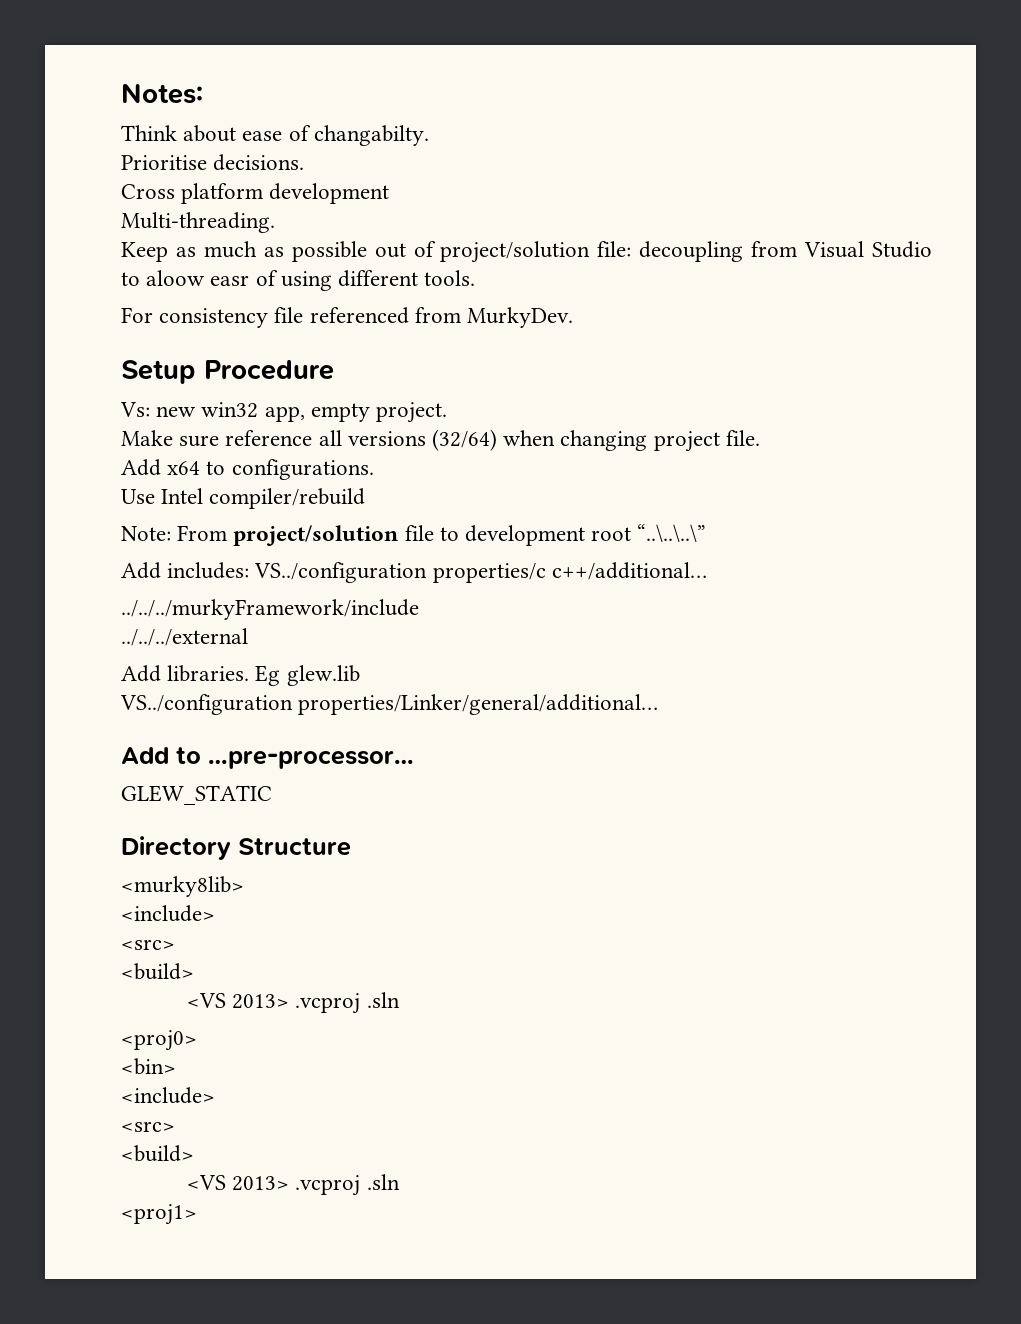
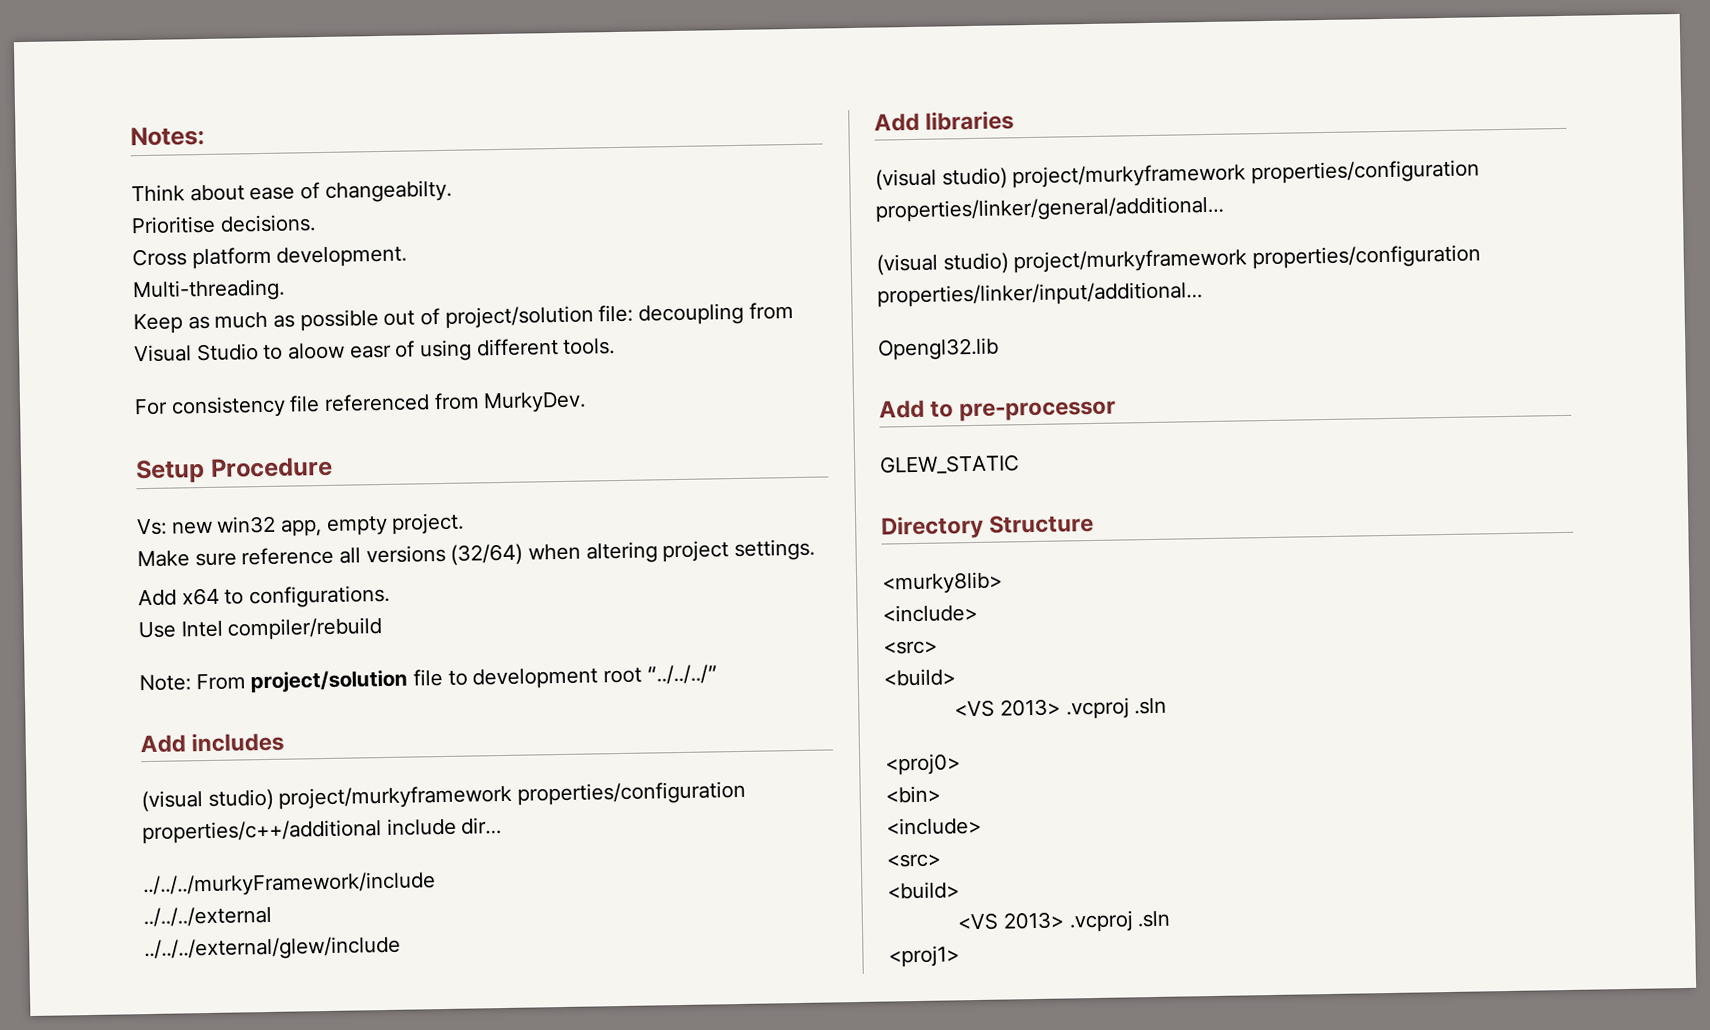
[313,125,429,146] changabilty. -> [324,179,452,203] changeabilty.
[269,183,390,204] development -> [276,245,408,268] development.
[560,430,760,452] changing project file. -> [585,538,816,564] altering project settings.
[637,524,707,542] [121,562,707,583] “..\..\..\” // Add includes: VS../configuration properties/c c++/additional… -> [646,664,717,685] [140,731,285,754] [141,780,747,813] [142,817,503,845] “../../../” // Add includes // (visual studio) project/murkyframework properties/configuration properties/c++/additional include dir…
[121,665,360,686] [120,694,659,715] // Add libraries. Eg glew.lib // VS../configuration properties/Linker/general/additional… -> [144,935,401,962] [874,110,1015,132] [875,159,1481,191] [875,195,1225,223] [876,244,1482,276] [877,281,1203,308] [878,337,999,361] // ../../../external/glew/include // Add libraries // (visual studio) project/murkyframework properties/configuration properties/linker/general/additional… // (visual studio) project/murkyframework properties/configuration properties/linker/input/additional… // Opengl32.lib
[208,750,414,769] …pre-processor… -> [959,400,1117,422] pre-processor

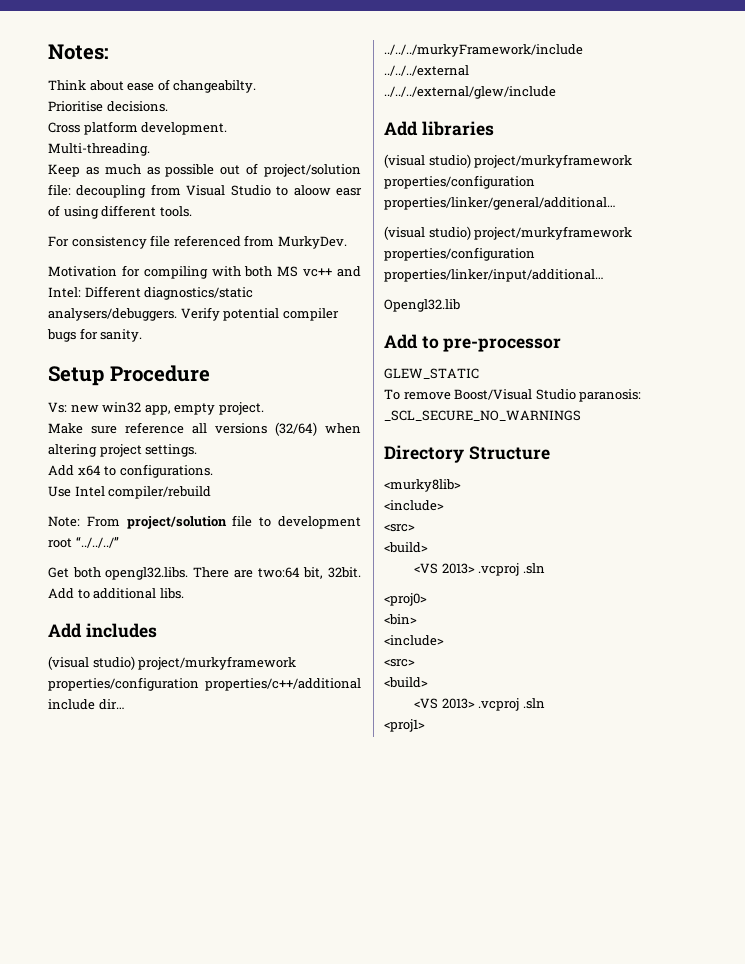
(587, 402) none -> [48,265,361,279] [48,286,254,300] [48,307,339,321] [47,328,143,342] // Motivation for compiling with both MS vc++ and Intel: Different diagnostics/static analysers/debuggers. Verify potential compiler bugs for sanity.
(717, 674) none -> [48,567,362,580] [48,588,184,599] // Get both opengl32.libs. There are two:64 bit, 32bit. Add to additional libs.
(1020, 464) none -> [384,389,642,402] [384,410,581,421] // To remove Boost/Visual Studio paranosis: _SCL_SECURE_NO_WARNINGS

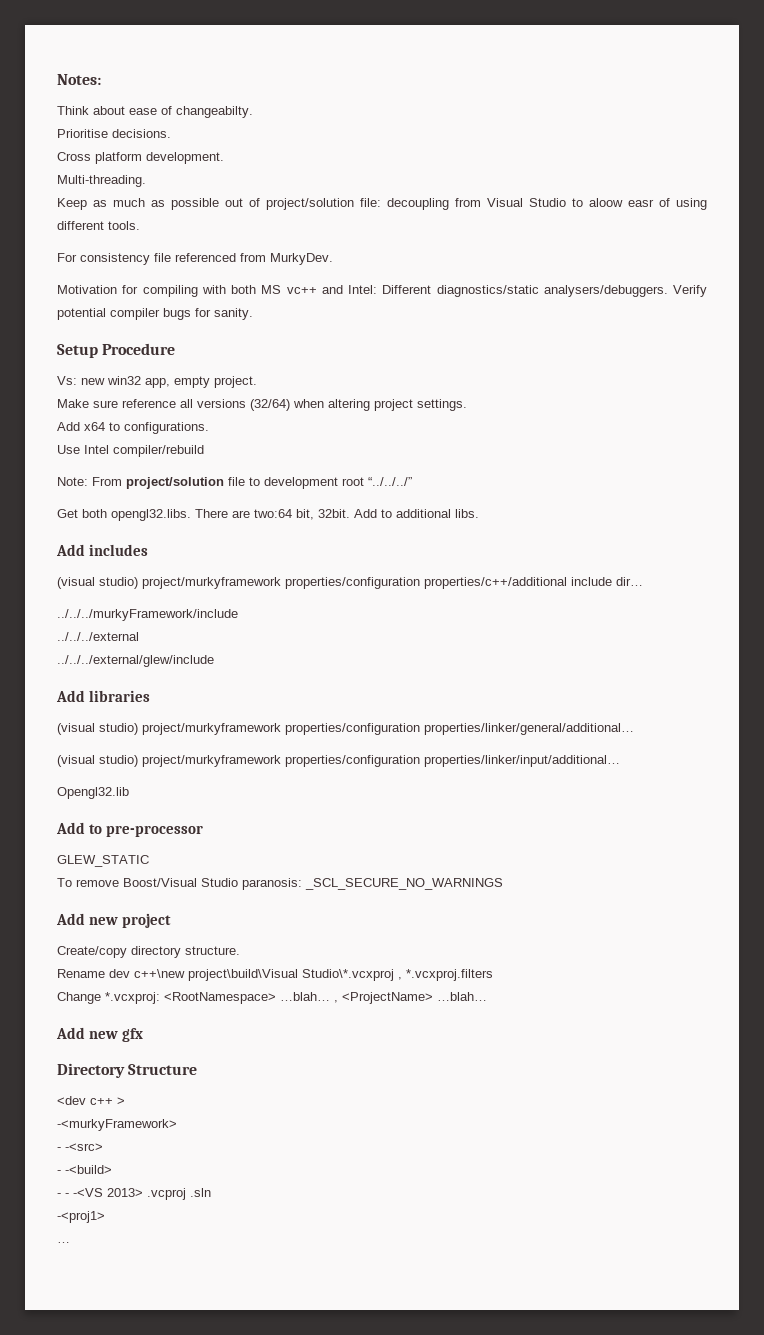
[384,445,550,463] [384,479,461,492] [384,500,444,511] [384,524,415,532] [384,542,428,553] [414,563,545,576] [384,593,427,606] [384,614,417,625] [384,635,444,646] [384,659,415,667] [384,677,428,688] [414,698,545,711] [384,719,425,732] Directory Structure // <murky8lib> // <include> // <src> // <build> // <VS 2013> .vcproj .sln // <proj0> // <bin> // <include> // <src> // <build> // <VS 2013> .vcproj .sln // <proj1> -> [56,913,171,928] [57,946,240,958] [57,969,493,981] [57,992,487,1004] [56,1027,143,1042] [57,1063,198,1078] [57,1096,125,1105] [57,1119,177,1131] [57,1143,103,1151] [57,1165,112,1174] [57,1188,211,1200] [57,1211,105,1223] [57,1242,70,1243] Add new project // Create/copy directory structure. // Rename dev c++\new project\build\Visual Studio\*.vcxproj , *.vcxproj.filters // Change *.vcxproj: <RootNamespace> …blah… , <ProjectName> …blah… // Add new gfx // Directory Structure // <dev c++ > // -<murkyFramework> // - -<src> // - -<build> // - - -<VS 2013> .vcproj .sln // -<proj1> // …

